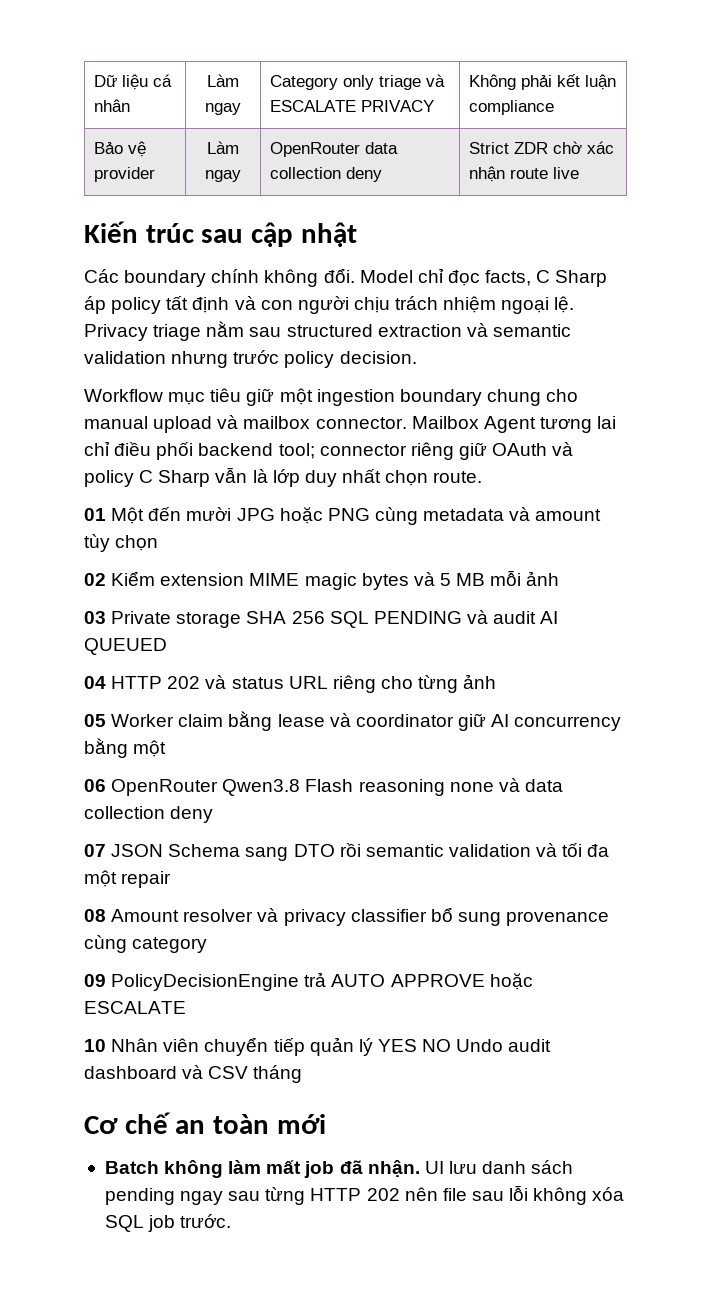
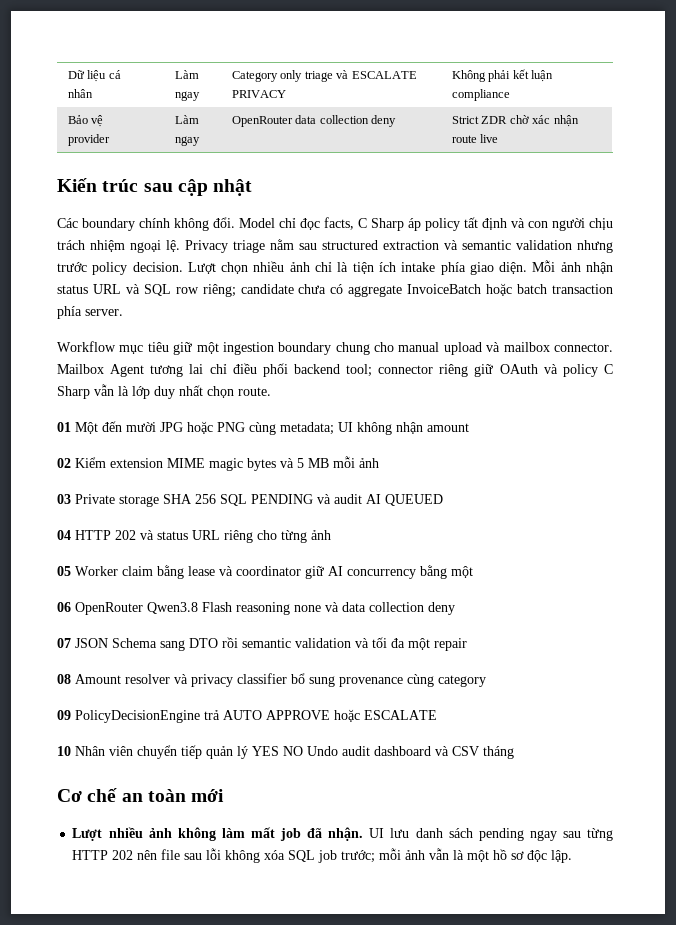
(417, 357) none -> [187,260,613,275] [57,283,613,297] [57,306,123,319] Lượt chọn nhiều ảnh chỉ là tiện ích intake phía giao diện. Mỗi ảnh nhận status URL và SQL row riêng; candidate chưa có aggregate InvoiceBatch hoặc batch transaction phía server.
[423,507,531,521] metadata và -> [280,422,423,435] metadata; UI không nhận
[84,534,159,552] tùy chọn -> (469, 427) none
[104,1161,159,1174] Batch -> [72,827,172,841] Lượt nhiều ảnh
[180,1214,232,1228] trước. -> [341,848,573,863] trước; mỗi ảnh vẫn là một hồ sơ độc lập.

